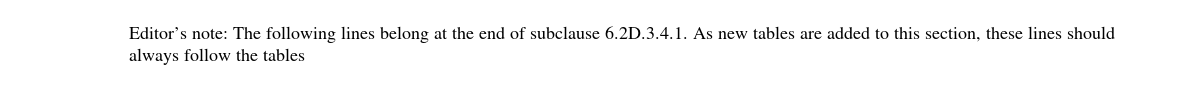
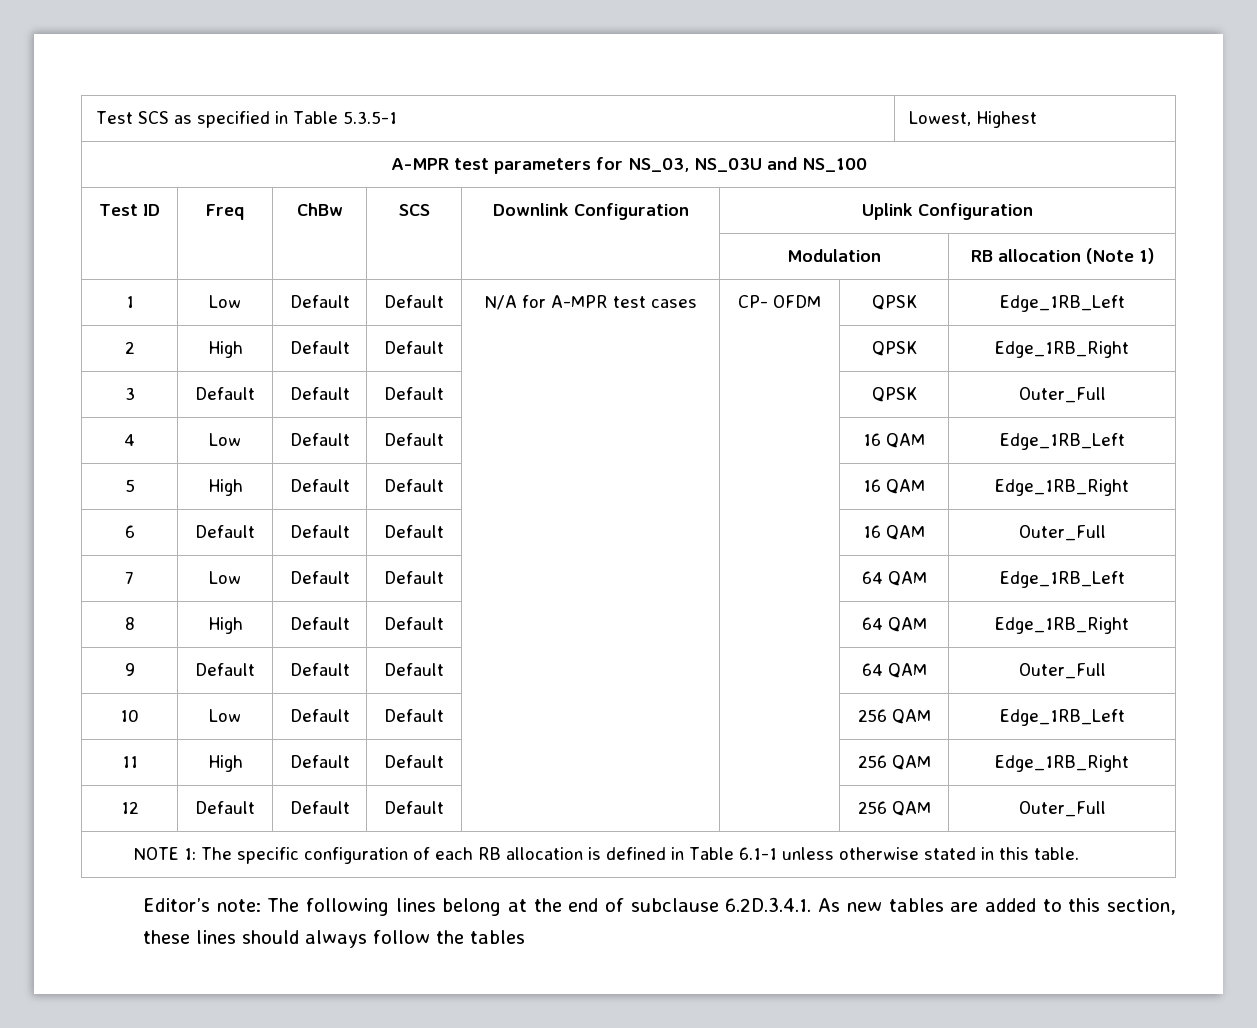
(129, 33) none -> [96,111,398,128] [909,111,1038,128] [390,157,867,174] [99,204,160,216] [206,204,244,220] [296,203,343,216] [398,204,430,216] [492,203,689,220] [862,203,1033,220] [787,249,881,262] [970,248,1154,264] [125,296,134,308] [209,295,241,308] [289,295,350,308] [384,295,444,308] [484,295,697,310] [738,295,821,308] [871,295,917,310] [999,295,1125,312] [125,341,134,354] [207,341,243,358] [289,341,350,354] [384,341,444,354] [871,341,917,356] [995,341,1129,358] [124,387,135,400] [195,387,255,400] [289,387,350,400] [384,387,444,400] [871,387,917,402] [1018,387,1106,403] [124,434,135,446] [209,433,241,446] [289,433,350,446] [384,433,444,446] [863,433,925,448] [999,433,1125,450] [124,479,135,492] [207,479,243,496] [289,479,350,492] [384,479,444,492] [863,479,925,494] [995,479,1129,496] [124,525,135,538] [195,525,255,538] [289,525,350,538] [384,525,444,538] [863,525,925,540] [1018,525,1106,541] [125,571,134,584] [209,571,241,584] [289,571,350,584] [384,571,444,584] [861,571,927,586] [999,571,1125,588] [124,617,135,630] [207,617,243,634] [289,617,350,630] [384,617,444,630] [861,617,927,632] [995,617,1129,634] [124,663,135,676] [195,663,255,676] [289,663,350,676] [384,663,444,676] [861,663,927,678] [1018,663,1106,679] [120,709,139,722] [209,709,241,722] [289,709,350,722] [384,709,444,722] [857,709,931,724] [999,709,1125,726] [121,756,138,768] [207,755,243,772] [289,755,350,768] [384,755,444,768] [857,755,931,770] [995,755,1129,772] [121,801,138,814] [195,801,255,814] [289,801,350,814] [384,801,444,814] [857,801,931,816] [1018,801,1106,817] [133,847,1080,864] Test SCS as specified in Table 5.3.5-1 | Lowest, Highest // A-MPR test parameters for NS_03, NS_03U and NS_100 // Test ID | Freq | ChBw | SCS | Downlink Configuration | Uplink Configuration // | | | | | Modulation | RB allocation (Note 1) // 1 | Low | Default | Default | N/A for A-MPR test cases | CP- OFDM | QPSK | Edge_1RB_Left // 2 | High | Default | Default | | | QPSK | Edge_1RB_Right // 3 | Default | Default | Default | | | QPSK | Outer_Full // 4 | Low | Default | Default | | | 16 QAM | Edge_1RB_Left // 5 | High | Default | Default | | | 16 QAM | Edge_1RB_Right // 6 | Default | Default | Default | | | 16 QAM | Outer_Full // 7 | Low | Default | Default | | | 64 QAM | Edge_1RB_Left // 8 | High | Default | Default | | | 64 QAM | Edge_1RB_Right // 9 | Default | Default | Default | | | 64 QAM | Outer_Full // 10 | Low | Default | Default | | | 256 QAM | Edge_1RB_Left // 11 | High | Default | Default | | | 256 QAM | Edge_1RB_Right // 12 | Default | Default | Default | | | 256 QAM | Outer_Full // NOTE 1: The specific configuration of each RB allocation is defined in Table 6.1-1 unless otherwise stated in this table. //

